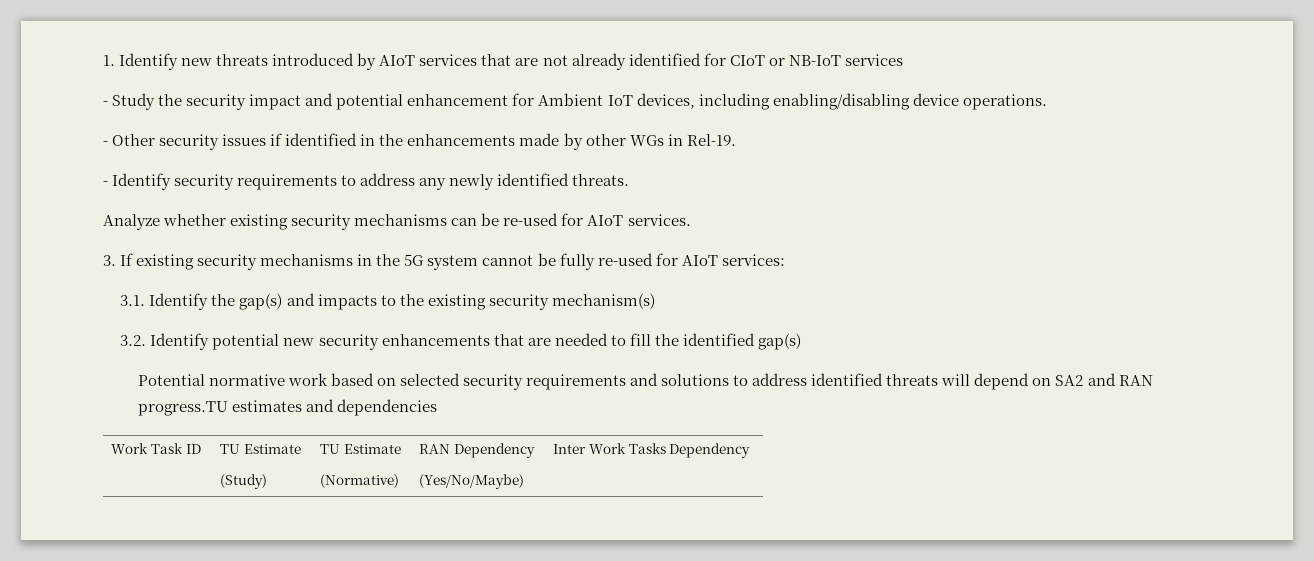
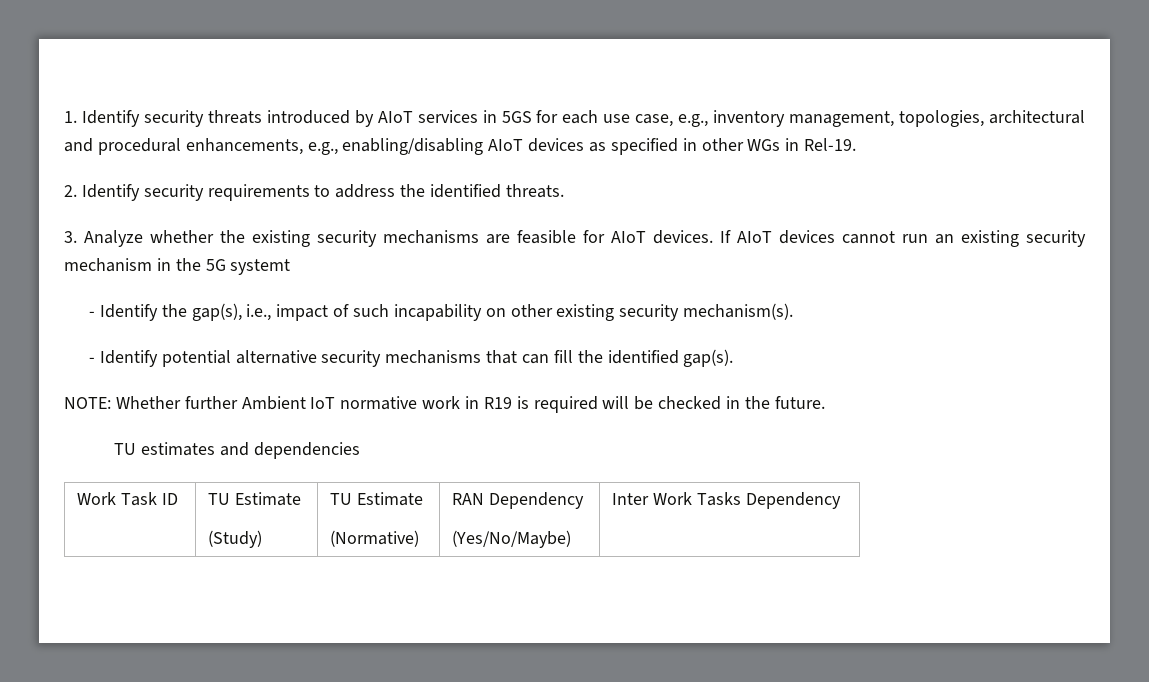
[181,58,213,66] new -> [143,110,204,127] security
[481,53,903,70] [103,93,1047,110] [103,133,583,150] that are not already identified for CIoT or NB-IoT services // - Study the security impact and potential enhancement for Ambient IoT devices, including enabling/disabling device operations. // - Other security issues if identified in the enhancements made by -> [482,110,1086,127] [64,138,697,155] in 5GS for each use case, e.g., inventory management, topologies, architectural and procedural enhancements, e.g., enabling/disabling AIoT devices as specified in
[103,181,108,186] - -> [64,185,77,197] 2.
[419,174,495,190] any newly -> [400,184,426,197] the
(630, 180) none -> [64,231,77,243] 3.
[230,213,691,230] [103,253,354,270] existing security mechanisms can be re-used for AIoT services. // 3. If existing security mechanisms -> [220,230,1086,247] [64,258,152,272] the existing security mechanisms are feasible for AIoT devices. If AIoT devices cannot run an existing security mechanism
[427,253,785,270] [120,293,655,310] [120,333,801,350] [137,373,1153,390] [137,401,228,416] system cannot be fully re-used for AIoT services: // 3.1. Identify the gap(s) and impacts to the existing security mechanism(s) // 3.2. Identify potential new security enhancements that are needed to fill the identified gap(s) // Potential normative work based on selected security requirements and solutions to address identified threats will depend on SA2 and RAN progress.TU -> [230,259,291,275] [88,303,794,321] [88,349,734,367] [64,396,825,413] [113,443,136,455] systemt // - Identify the gap(s), i.e., impact of such incapability on other existing security mechanism(s). // - Identify potential alternative security mechanisms that can fill the identified gap(s). // NOTE: Whether further Ambient IoT normative work in R19 is required will be checked in the future. // TU

